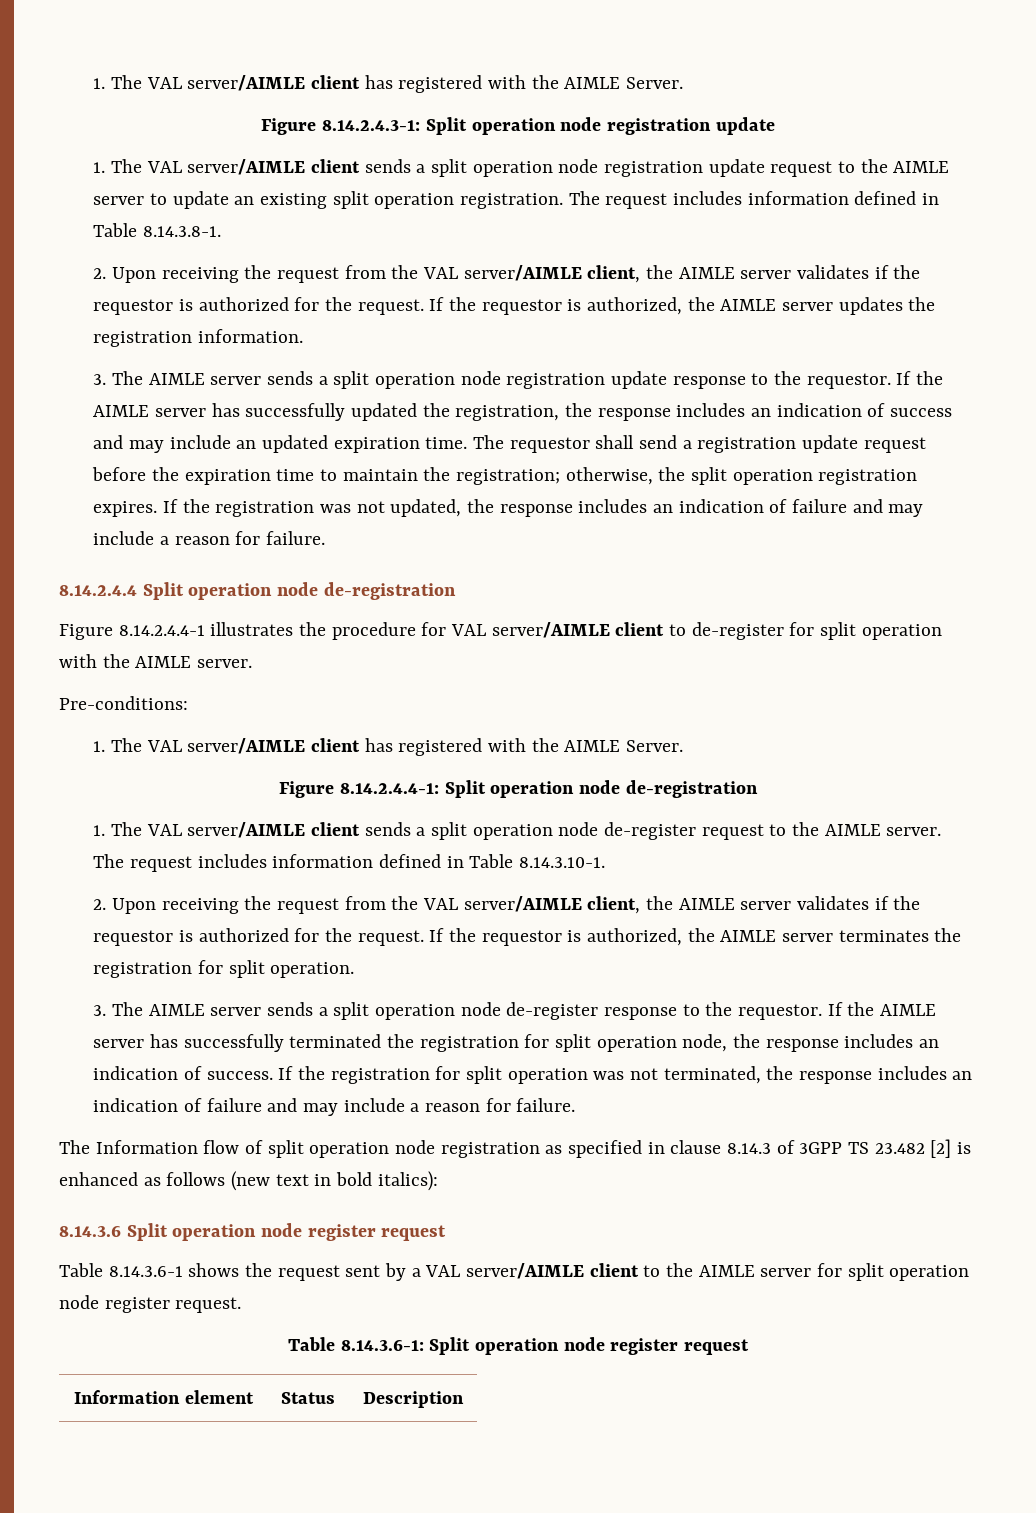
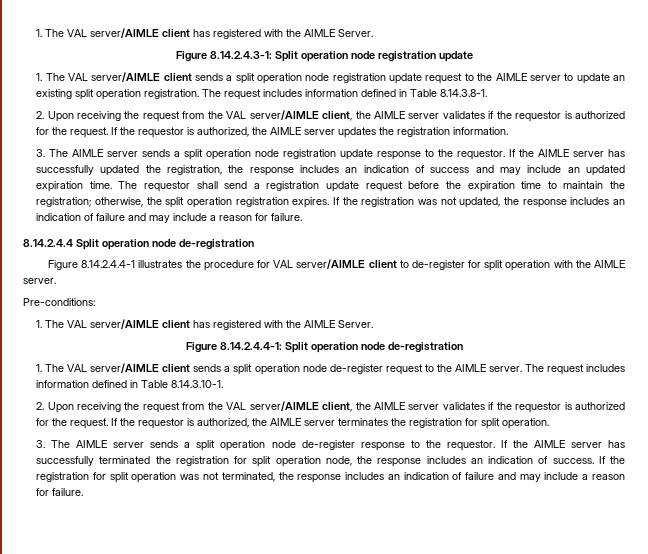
[59,1139,972,1158] [59,1171,438,1191] [59,1223,447,1241] [59,1263,970,1281] [59,1295,242,1313] [287,1337,750,1355] [74,1390,254,1404] [281,1392,335,1404] [362,1391,464,1408] // The Information flow of split operation node registration as specified in clause 8.14.3 of 3GPP TS 23.482 [2] is enhanced as follows (new text in bold italics): // 8.14.3.6 Split operation node register request // Table 8.14.3.6-1 shows the request sent by a VAL server/AIMLE client to the AIMLE server for split operation node register request. // Table 8.14.3.6-1: Split operation node register request // Information element | Status | Description -> (84, 492) none

